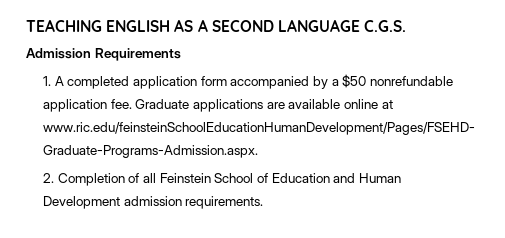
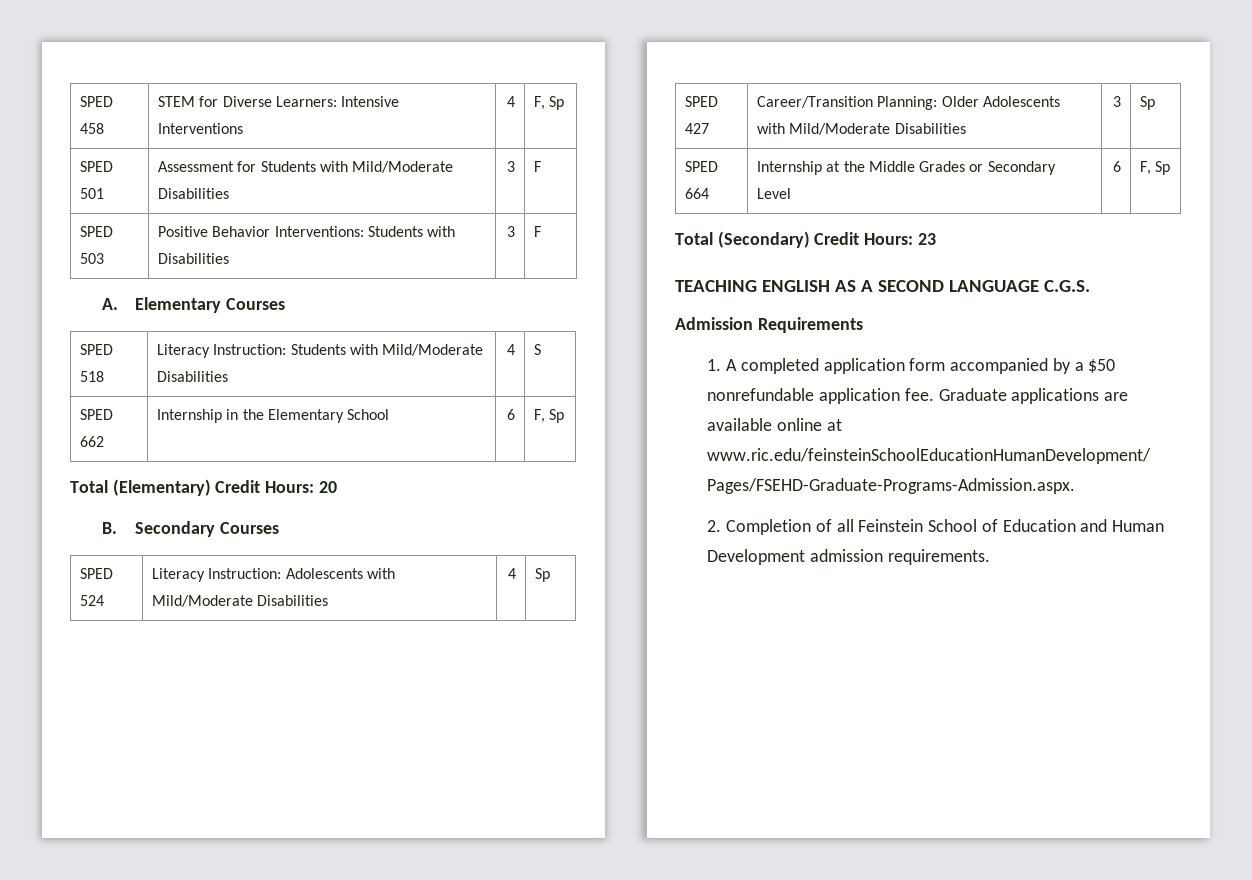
(26, 25) none -> [79,96,113,107] [79,123,104,134] [157,96,400,107] [157,123,243,134] [507,96,516,107] [533,96,565,110] [79,161,113,172] [79,188,104,199] [157,161,454,173] [157,188,229,199] [507,161,516,172] [533,161,541,172] [79,226,113,237] [79,253,104,264] [157,226,456,237] [157,253,229,264] [507,226,516,237] [533,226,541,237] [102,297,285,313] [79,344,113,355] [79,371,104,382] [156,344,484,358] [156,371,228,382] [507,344,516,355] [533,344,541,355] [79,409,113,420] [79,436,104,447] [156,409,390,423] [507,409,516,420] [533,409,565,423] [70,479,337,496] [102,521,279,537] [79,568,113,579] [79,595,104,606] [151,568,395,582] [151,595,329,607] [508,568,517,579] [534,568,550,582] [684,96,718,107] [684,123,709,134] [756,96,1060,110] [756,123,966,135] [1113,96,1122,107] [1139,96,1155,110] [684,161,718,172] [684,188,709,199] [756,161,1056,175] [756,188,791,199] [1113,161,1122,172] [1139,161,1171,175] [675,231,936,248] SPED 458 | STEM for Diverse Learners: Intensive Interventions | 4 | F, Sp // SPED 501 | Assessment for Students with Mild/Moderate Disabilities | 3 | F // SPED 503 | Positive Behavior Interventions: Students with Disabilities | 3 | F // A. Elementary Courses // SPED 518 | Literacy Instruction: Students with Mild/Moderate Disabilities | 4 | S // SPED 662 | Internship in the Elementary School | 6 | F, Sp // Total (Elementary) Credit Hours: 20 // B. Secondary Courses // SPED 524 | Literacy Instruction: Adolescents with Mild/Moderate Disabilities | 4 | Sp // SPED 427 | Career/Transition Planning: Older Adolescents with Mild/Moderate Disabilities | 3 | Sp // SPED 664 | Internship at the Middle Grades or Secondary Level | 6 | F, Sp // Total (Secondary) Credit Hours: 23 //

